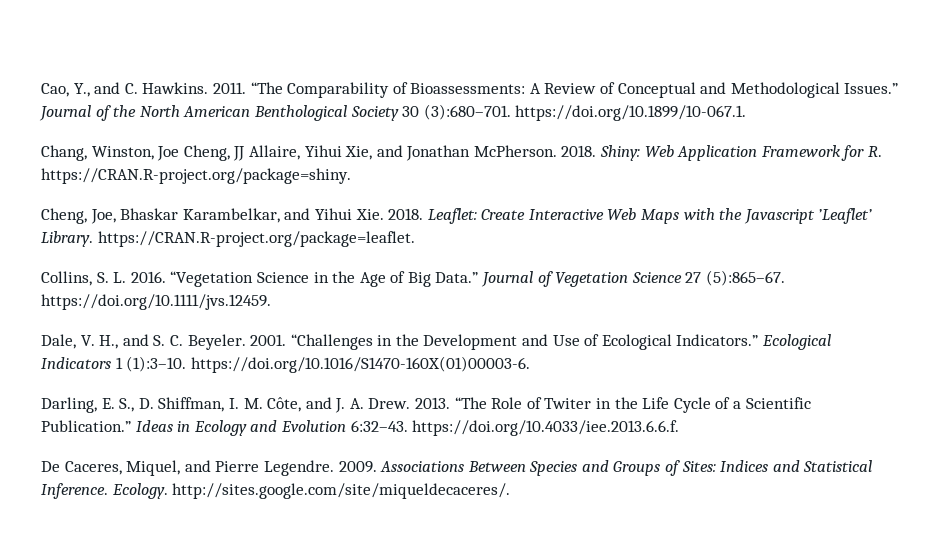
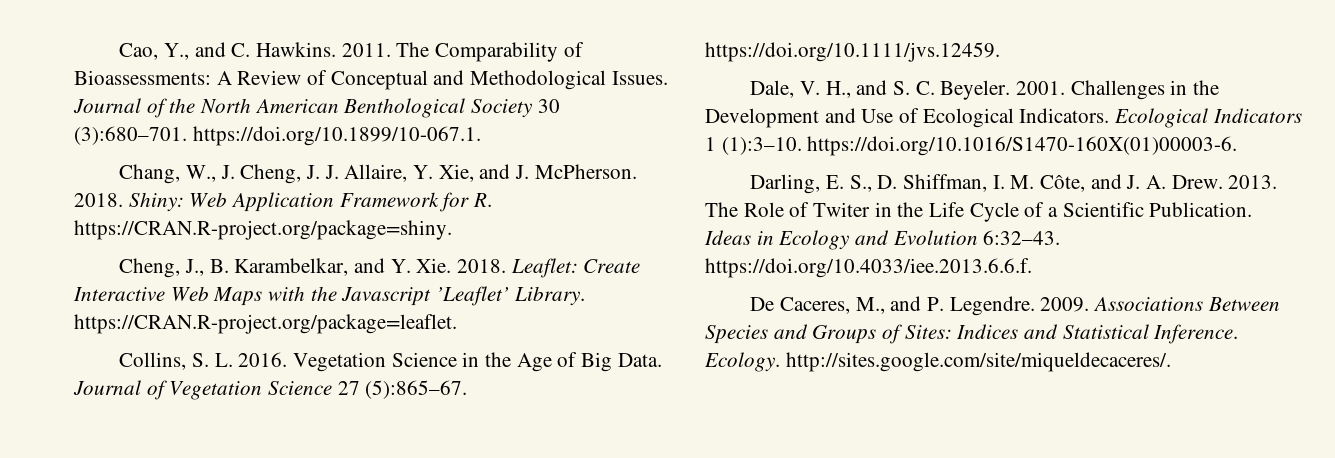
[250,82,283,94] “The -> [396,42,430,57] The
[844,83,899,94] Issues.” -> [611,71,668,85] Issues.
[91,145,342,161] Winston, Joe Cheng, JJ Allaire, Yihui -> [185,164,433,184] W., J. Cheng, J. J. Allaire, Y.
[406,145,471,161] Jonathan -> [514,165,529,179] J.
[90,208,179,224] Joe, Bhaskar -> [184,259,229,276] J., B.
[314,208,352,220] Yihui -> [390,259,411,273] Y.
[170,271,254,287] “Vegetation -> [292,352,386,372] Vegetation
[435,272,479,283] Data.” -> [617,353,662,367] Data.
[290,334,373,350] “Challenges -> [1070,80,1165,100] Challenges
[676,334,759,346] Indicators.” -> [1019,108,1110,123] Indicators.
[454,397,487,409] “The -> [705,202,738,217] The
[41,420,131,432] Publication.” -> [1149,202,1253,217] Publication.
[126,460,260,476] Miquel, and Pierre -> [855,296,944,314] M., and P.

